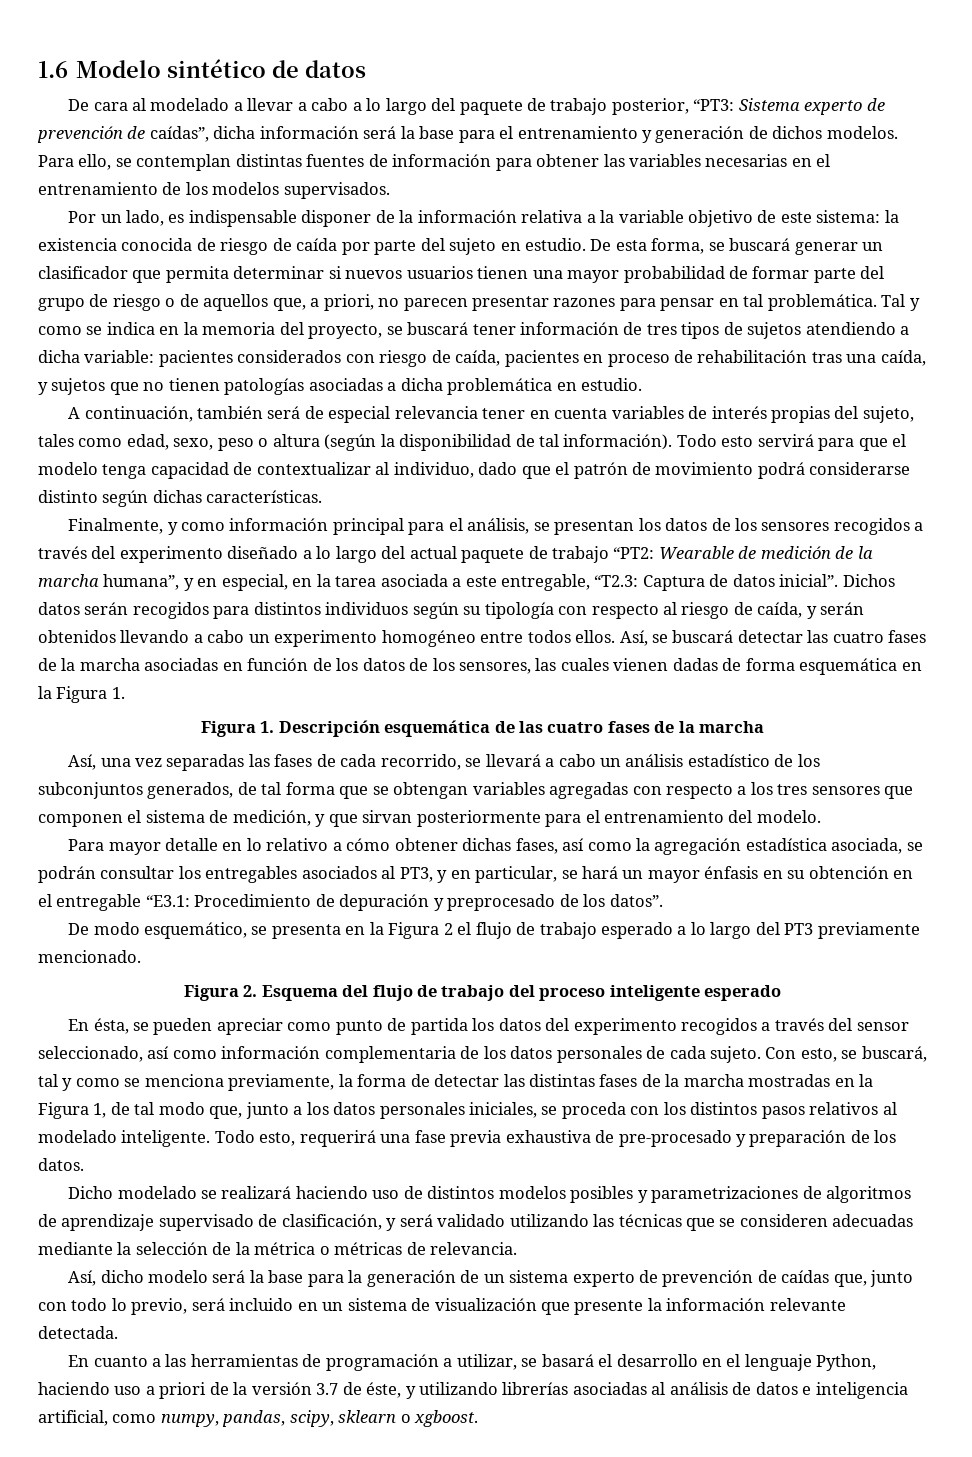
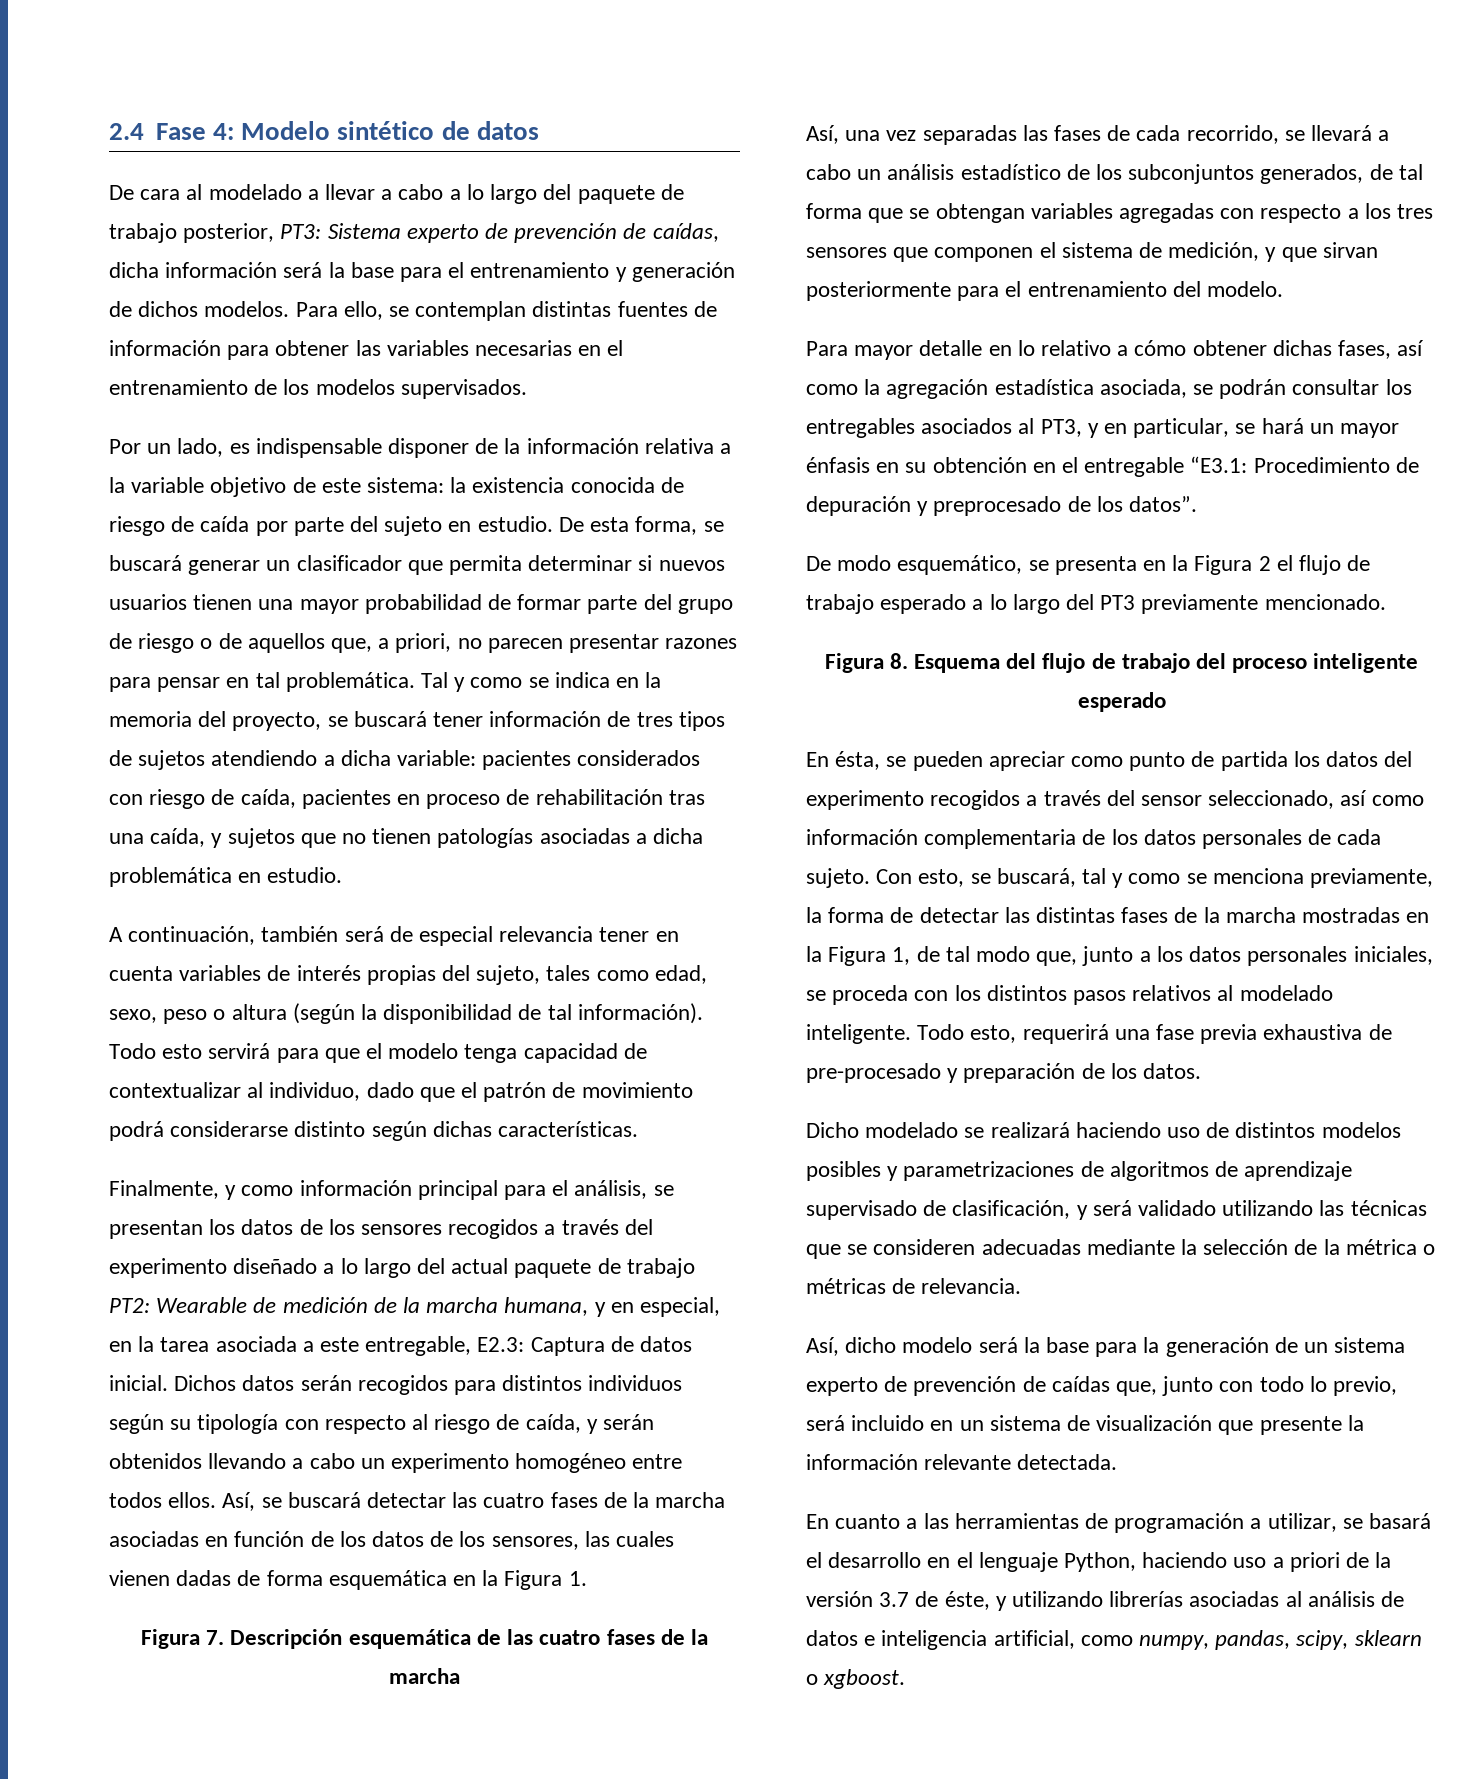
[38,61,68,78] 1.6 -> [109,123,234,140] 2.4 Fase 4:
[693,99,735,111] “PT3: -> [280,224,322,239] PT3:
[149,126,209,142] caídas”, -> [652,223,719,242] caídas,
[613,547,655,559] “PT2: -> [109,1298,150,1313] PT2:
[103,574,180,590] humana”, -> [504,1297,589,1316] humana,
[594,575,639,587] “T2.3: -> [477,1337,525,1352] E2.3:
[779,574,839,587] inicial”. -> [109,1375,168,1391] inicial.
[260,721,275,733] 1. -> [206,1630,225,1645] 7.
[243,985,258,997] 2. -> [889,653,908,669] 8.

